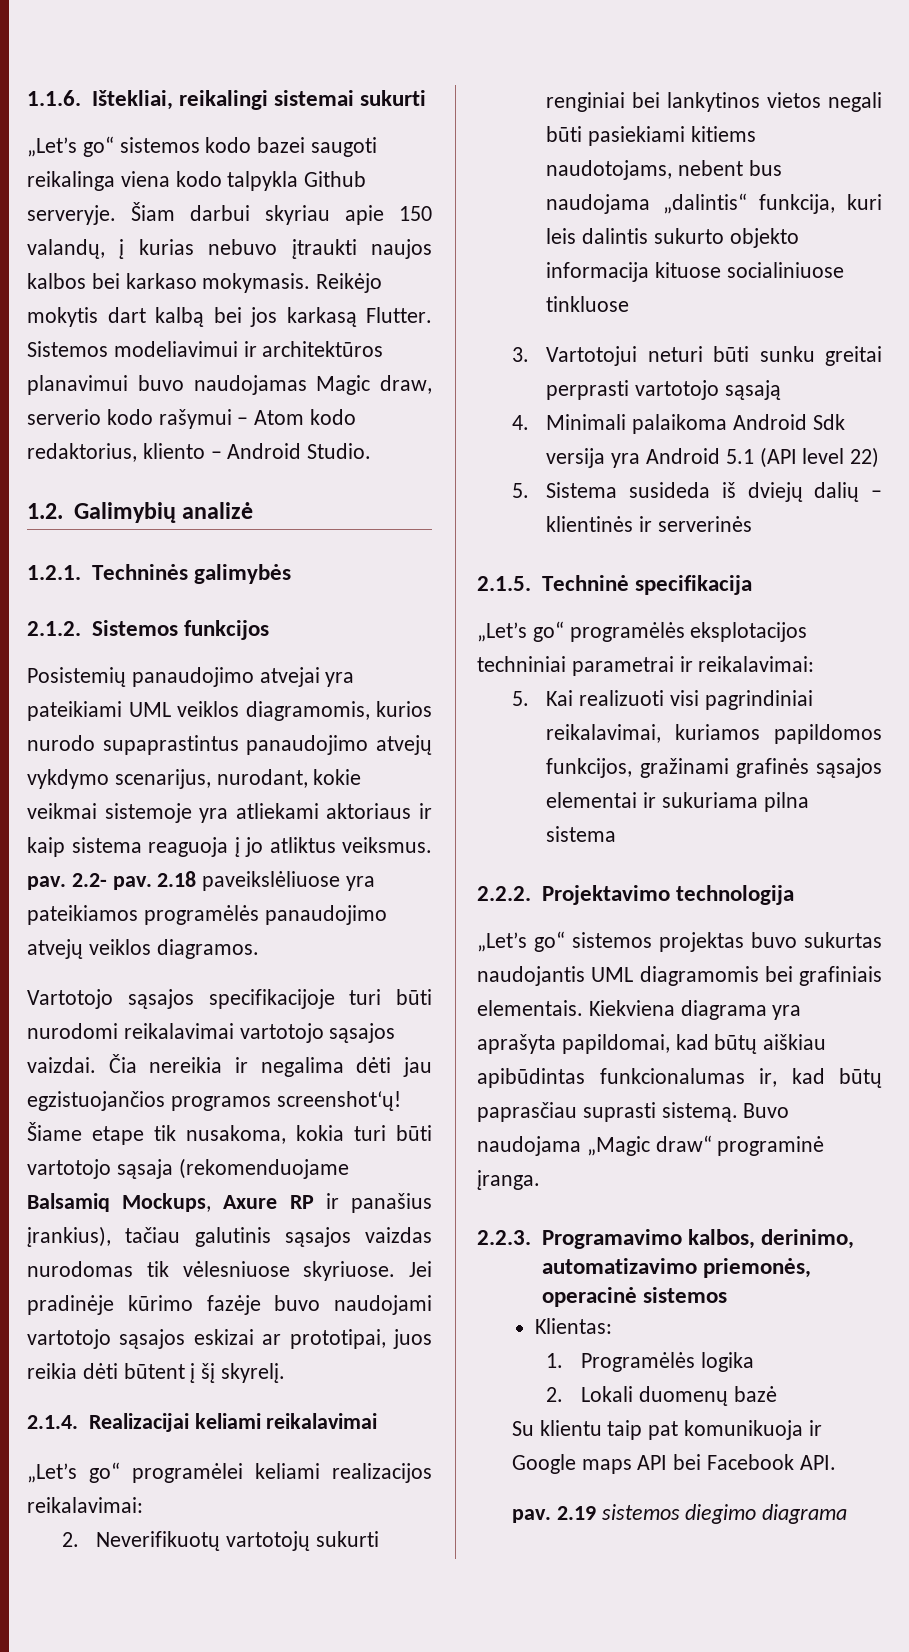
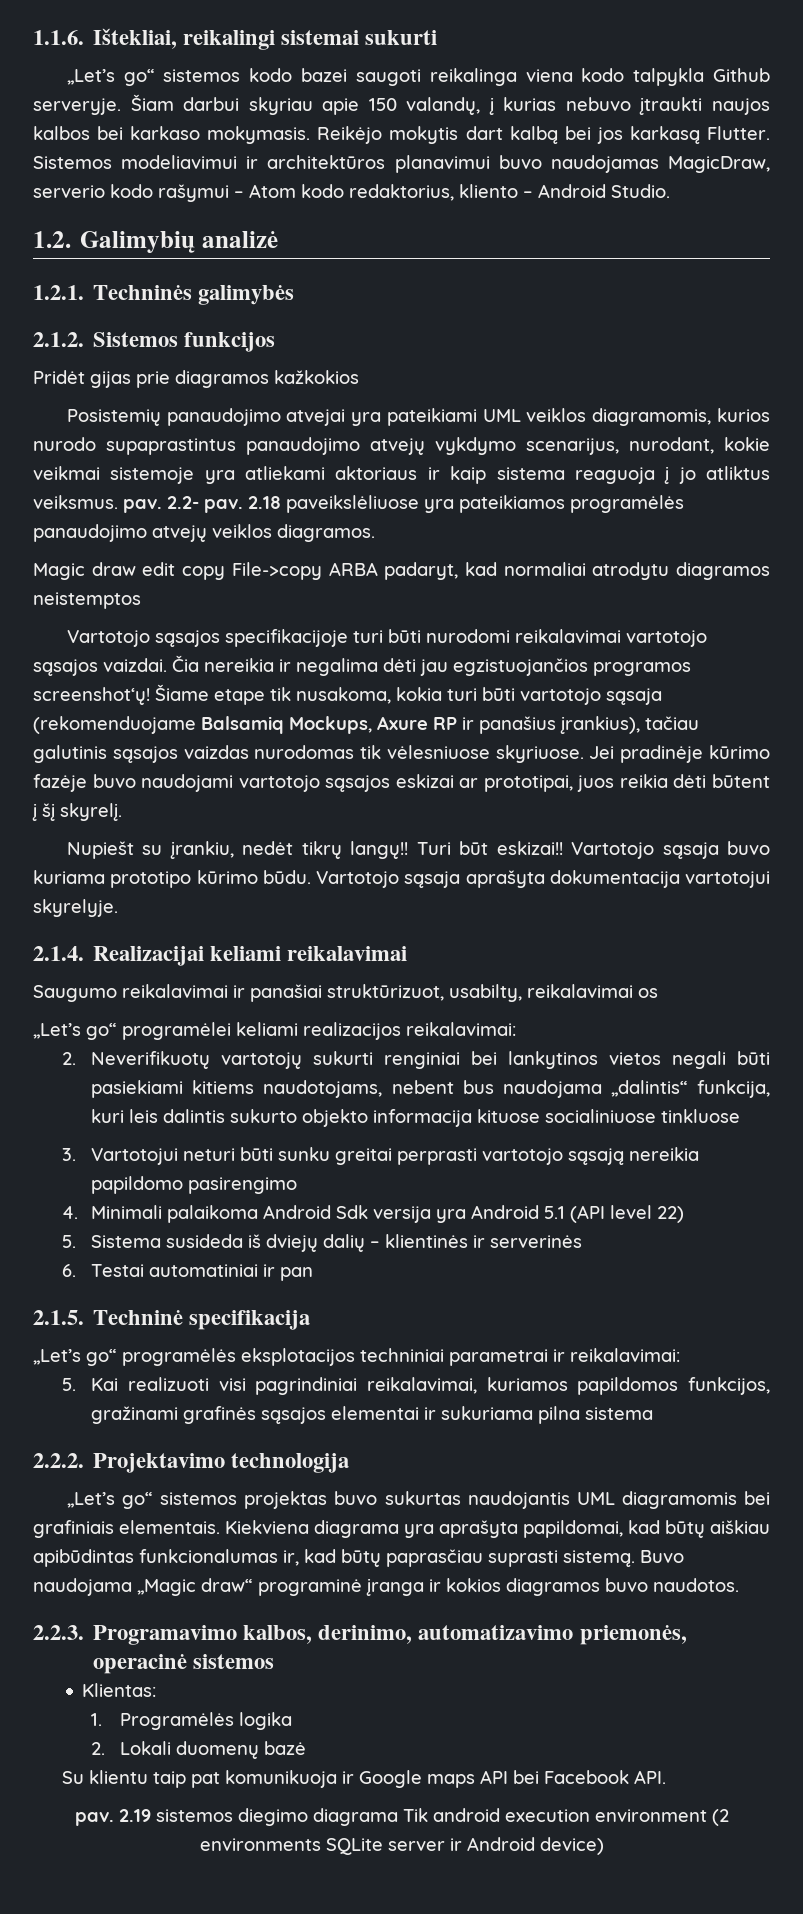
[316,375,432,395] Magic draw, -> [668,156,770,173] MagicDraw,
(269, 630) none -> [33,370,359,388] // Pridėt gijas prie diagramos kažkokios
(259, 949) none -> [33,562,770,580] [33,592,141,609] // Magic draw edit copy File->copy ARBA padaryt, kad normaliai atrodytu diagramos neistemptos
[27,1413,378,1432] 2.1.4. Realizacijai keliami reikalavimai -> [66,841,771,859] [33,870,770,888] [33,899,118,917] [33,946,408,966] [33,984,658,1002] Nupiešt su įrankiu, nedėt tikrų langų!! Turi būt eskizai!! Vartotojo sąsaja buvo kuriama prototipo kūrimo būdu. Vartotojo sąsaja aprašyta dokumentacija vartotojui skyrelyje. // 2.1.4. Realizacijai keliami reikalavimai // Saugumo reikalavimai ir panašiai struktūrizuot, usabilty, reikalavimai os
(782, 390) none -> [629,1147,700,1161] [91,1176,298,1194] nereikia papildomo pasirengimo
(753, 524) none -> [62,1264,314,1281] // 6. Testai automatiniai ir pan
[477,1170,540,1190] įranga. -> [366,1578,739,1596] įranga ir kokios diagramos buvo naudotos.
(848, 1514) none -> [402,1808,729,1826] [199,1837,604,1855] Tik android execution environment (2 environments SQLite server ir Android device)

